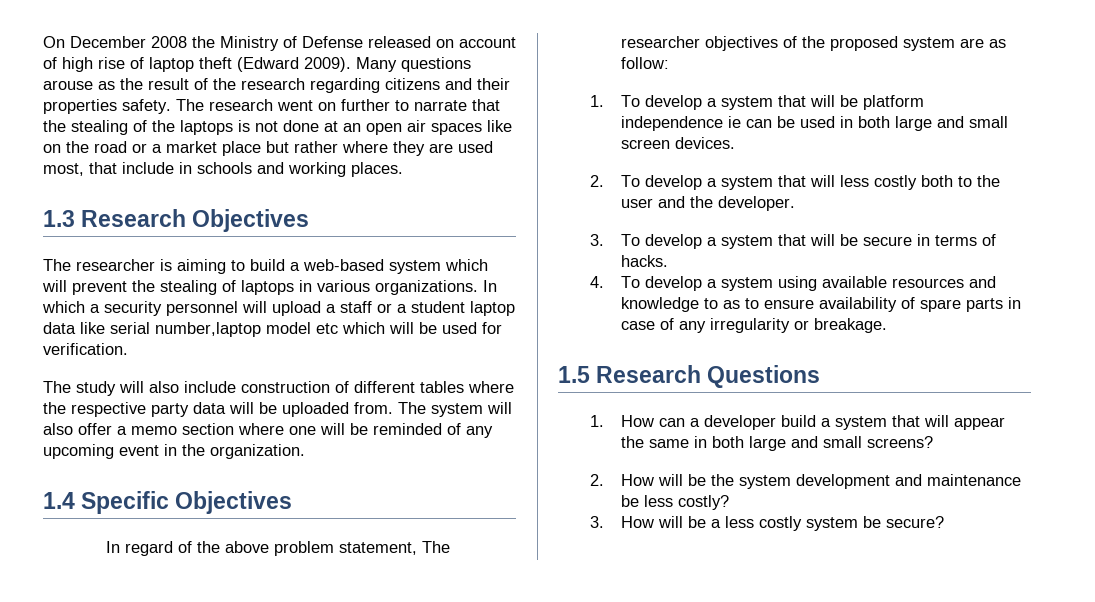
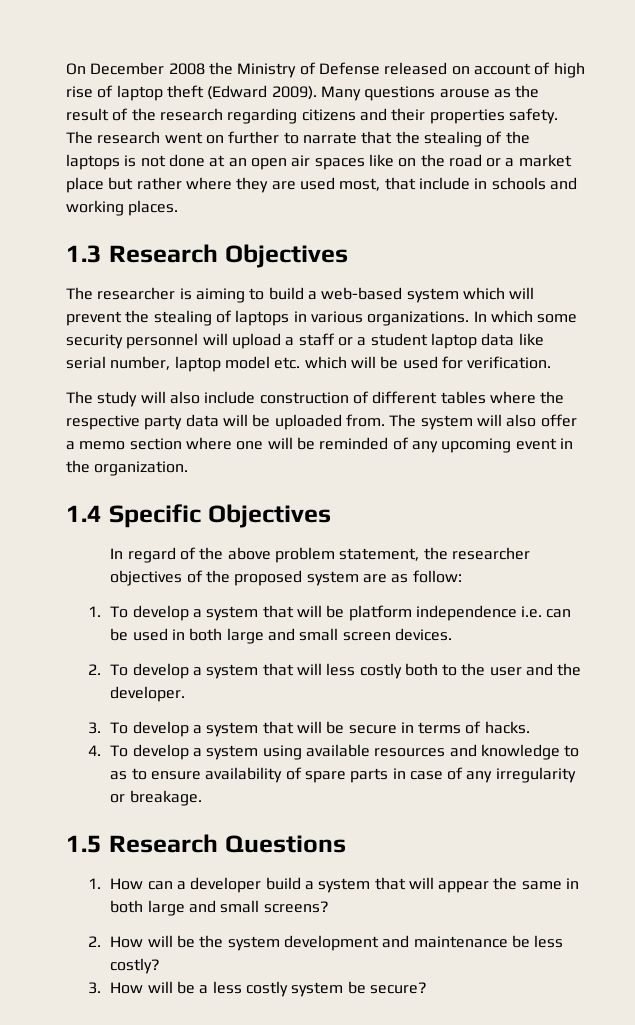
[90,304,100,313] a -> [537,314,578,323] some
[155,322,338,337] number,laptop model etc -> [110,356,301,372] number, laptop model etc.
[422,541,451,553] The -> [423,547,448,560] the
[728,116,742,128] ie -> [521,606,543,618] i.e.

